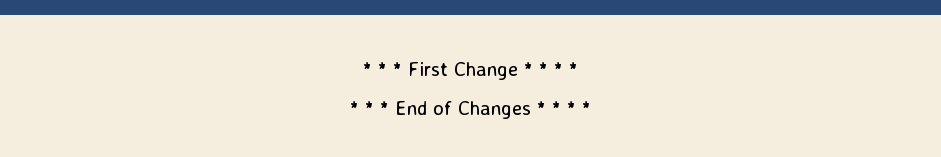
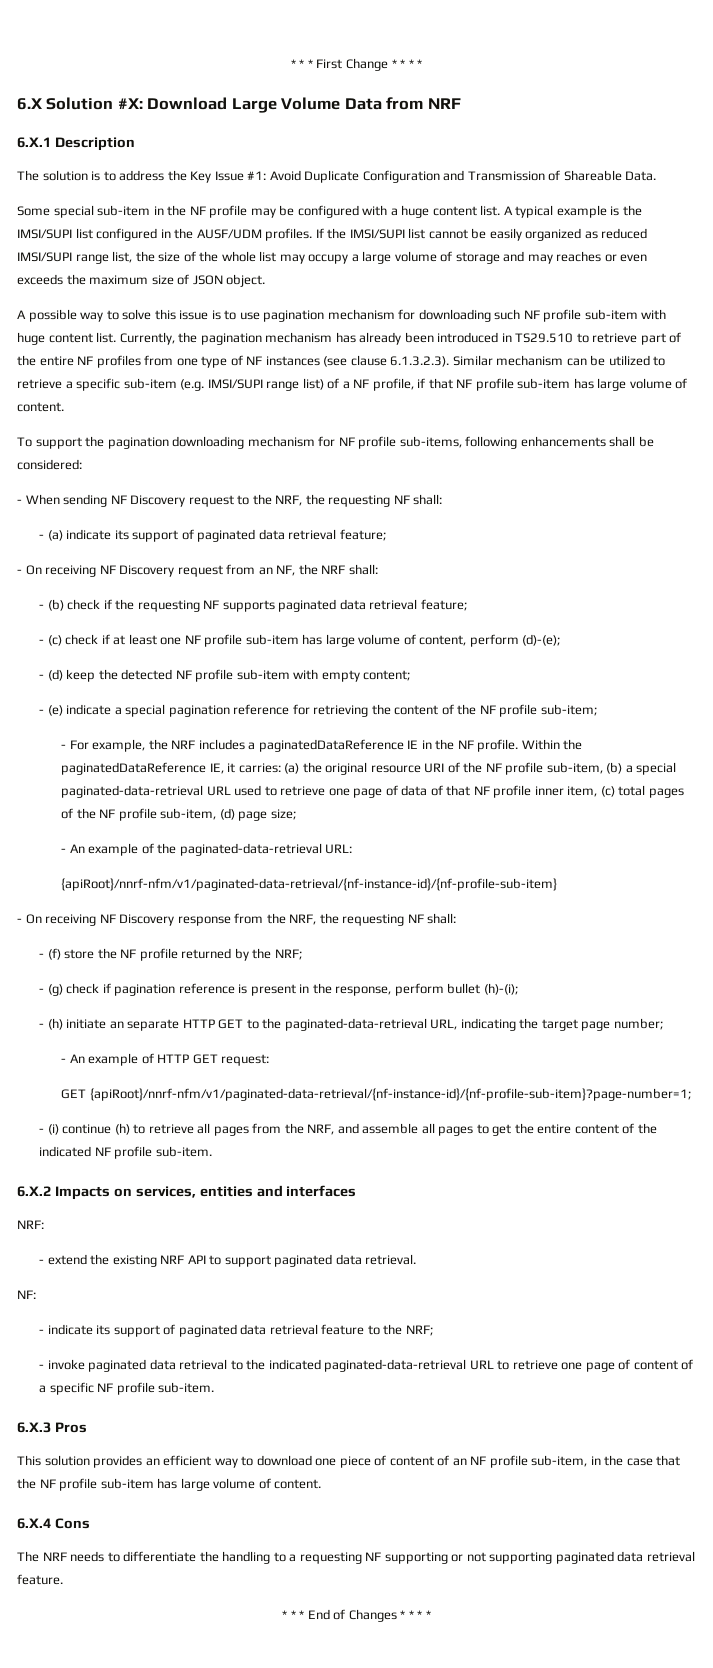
(578, 69) none -> [17,97,461,113] [17,137,135,151] [17,170,657,183] [17,205,642,218] [17,228,648,241] [17,251,648,264] [17,274,266,287] [17,309,667,322] [17,332,682,345] [17,355,666,368] [17,378,688,391] [17,402,64,412] [17,436,654,449] [17,459,82,470] [17,494,443,507] [39,529,386,542] [17,564,378,577] [39,599,467,612] [39,634,561,647] [39,669,411,682] [39,704,597,717] [61,739,583,752] [61,762,677,775] [61,785,684,798] [61,808,296,821] [61,843,353,856] [61,878,558,891] [17,913,457,926] [39,948,302,961] [39,983,518,996] [39,1018,663,1031] [61,1053,270,1066] [61,1088,691,1101] [39,1123,657,1136] [39,1146,212,1159] [17,1185,357,1200] [17,1220,44,1229] [39,1254,417,1267] [17,1290,36,1299] [39,1324,433,1337] [39,1359,694,1372] [39,1382,215,1395] [17,1422,87,1433] [17,1455,681,1468] [17,1478,322,1491] [17,1518,90,1529] [17,1551,695,1564] [17,1574,63,1585] // 6.X Solution #X: Download Large Volume Data from NRF // 6.X.1 Description // The solution is to address the Key Issue #1: Avoid Duplicate Configuration and Transmission of Shareable Data. // Some special sub-item in the NF profile may be configured with a huge content list. A typical example is the IMSI/SUPI list configured in the AUSF/UDM profiles. If the IMSI/SUPI list cannot be easily organized as reduced IMSI/SUPI range list, the size of the whole list may occupy a large volume of storage and may reaches or even exceeds the maximum size of JSON object. // A possible way to solve this issue is to use pagination mechanism for downloading such NF profile sub-item with huge content list. Currently, the pagination mechanism has already been introduced in TS29.510 to retrieve part of the entire NF profiles from one type of NF instances (see clause 6.1.3.2.3). Similar mechanism can be utilized to retrieve a specific sub-item (e.g. IMSI/SUPI range list) of a NF profile, if that NF profile sub-item has large volume of content. // To support the pagination downloading mechanism for NF profile sub-items, following enhancements shall be considered: // - When sending NF Discovery request to the NRF, the requesting NF shall: // - (a) indicate its support of paginated data retrieval feature; // - On receiving NF Discovery request from an NF, the NRF shall: // - (b) check if the requesting NF supports paginated data retrieval feature; // - (c) check if at least one NF profile sub-item has large volume of content, perform (d)-(e); // - (d) keep the detected NF profile sub-item with empty content; // - (e) indicate a special pagination reference for retrieving the content of the NF profile sub-item; // - For example, the NRF includes a paginatedDataReference IE in the NF profile. Within the paginatedDataReference IE, it carries: (a) the original resource URI of the NF profile sub-item, (b) a special paginated-data-retrieval URL used to retrieve one page of data of that NF profile inner item, (c) total pages of the NF profile sub-item, (d) page size; // - An example of the paginated-data-retrieval URL: // {apiRoot}/nnrf-nfm/v1/paginated-data-retrieval/{nf-instance-id}/{nf-profile-sub-item} // - On receiving NF Discovery response from the NRF, the requesting NF shall: // - (f) store the NF profile returned by the NRF; // - (g) check if pagination reference is present in the response, perform bullet (h)-(i); // - (h) initiate an separate HTTP GET to the paginated-data-retrieval URL, indicating the target page number; // - An example of HTTP GET request: // GET {apiRoot}/nnrf-nfm/v1/paginated-data-retrieval/{nf-instance-id}/{nf-profile-sub-item}?page-number=1; // - (i) continue (h) to retrieve all pages from the NRF, and assemble all pages to get the entire content of the indicated NF profile sub-item. // 6.X.2 Impacts on services, entities and interfaces // NRF: // - extend the existing NRF API to support paginated data retrieval. // NF: // - indicate its support of paginated data retrieval feature to the NRF; // - invoke paginated data retrieval to the indicated paginated-data-retrieval URL to retrieve one page of content of a specific NF profile sub-item. // 6.X.3 Pros // This solution provides an efficient way to download one piece of content of an NF profile sub-item, in the case that the NF profile sub-item has large volume of content. // 6.X.4 Cons // The NRF needs to differentiate the handling to a requesting NF supporting or not supporting paginated data retrieval feature.

